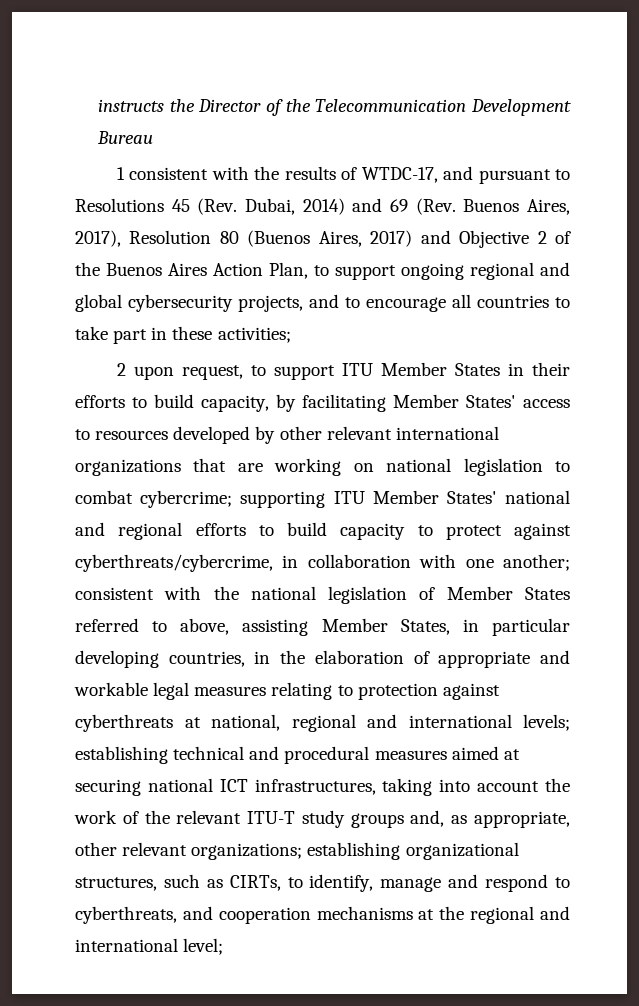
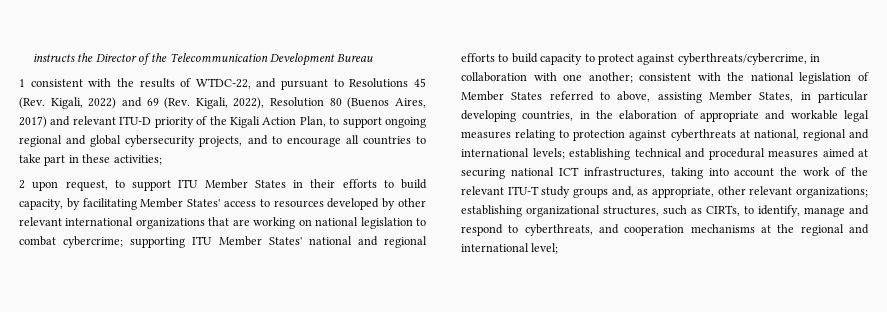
[361,167,438,183] WTDC-17, -> [195,78,251,89] WTDC-22,
[245,198,345,215] Dubai, 2014) -> [50,97,117,109] Kigali, 2022)
[463,199,570,215] [75,230,121,247] Buenos Aires, 2017), -> [195,97,265,109] Kigali, 2022),
[459,230,572,248] [75,262,207,276] Objective 2 of the Buenos Aires -> [72,116,260,128] relevant ITU-D priority of the Kigali

